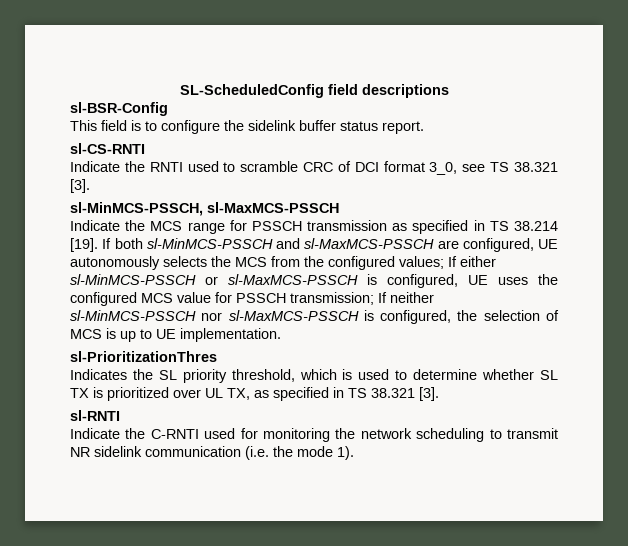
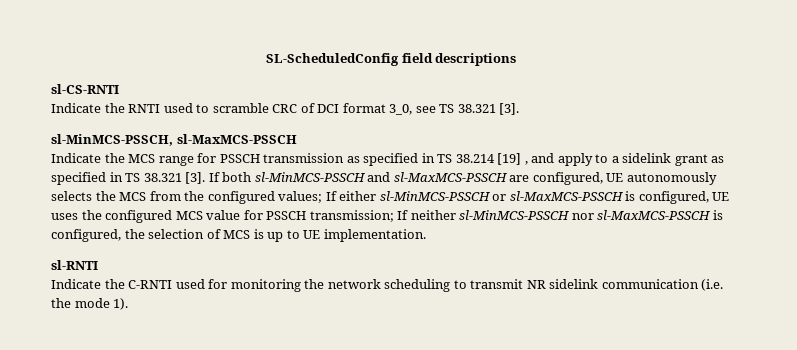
[70,102,168,116] [70,120,424,134] // sl-BSR-Config // This field is to configure the sidelink buffer status report. -> (517, 59) none
[70,238,98,252] [19]. -> [497,153,725,166] [51,172,206,185] [19] , and apply to a sidelink grant as specified in TS 38.321 [3].
[70,351,217,362] [70,369,559,383] [70,387,439,401] // sl-PrioritizationThres // Indicates the SL priority threshold, which is used to determine whether SL TX is prioritized over UL TX, as specified in TS 38.321 [3]. -> (426, 235) none

